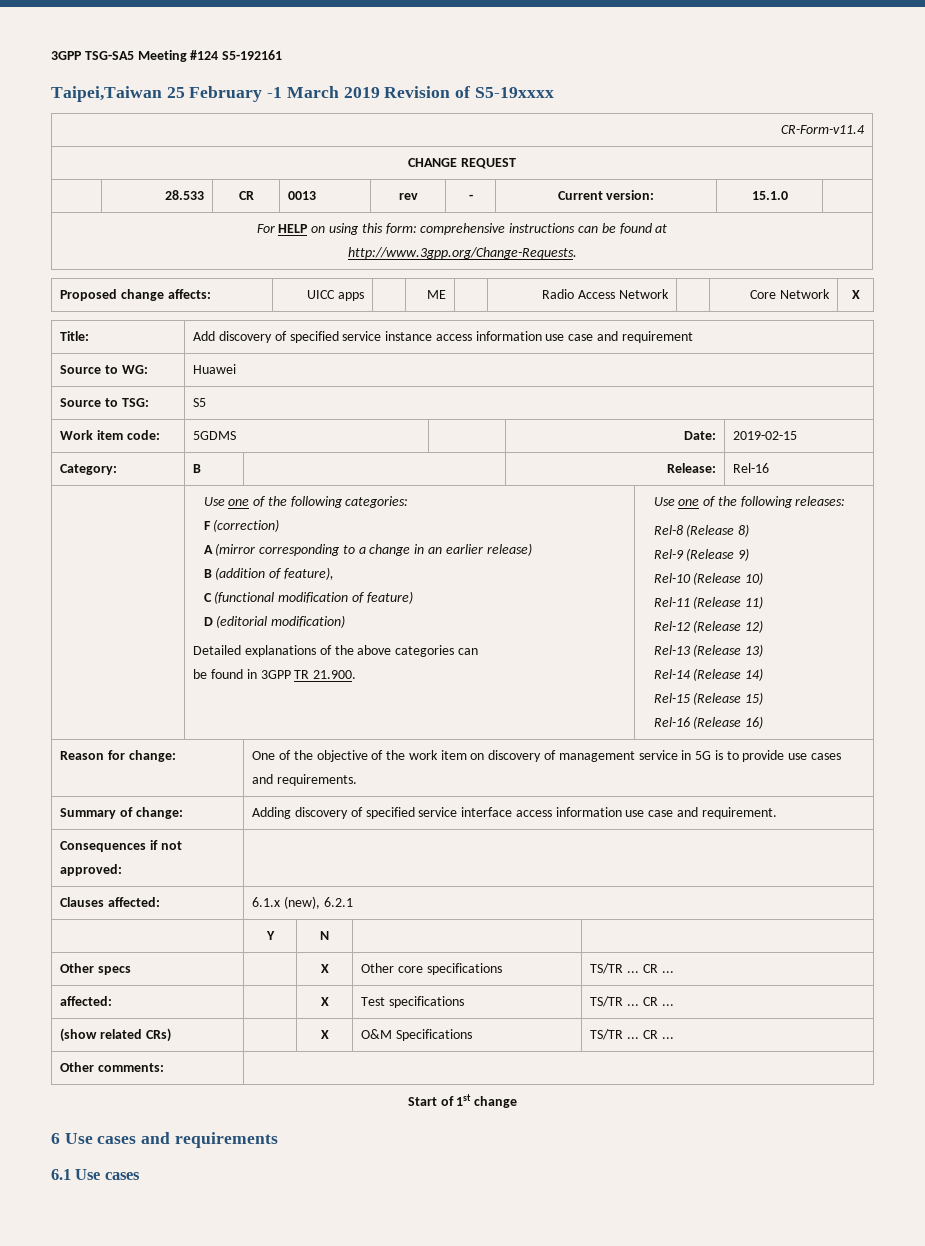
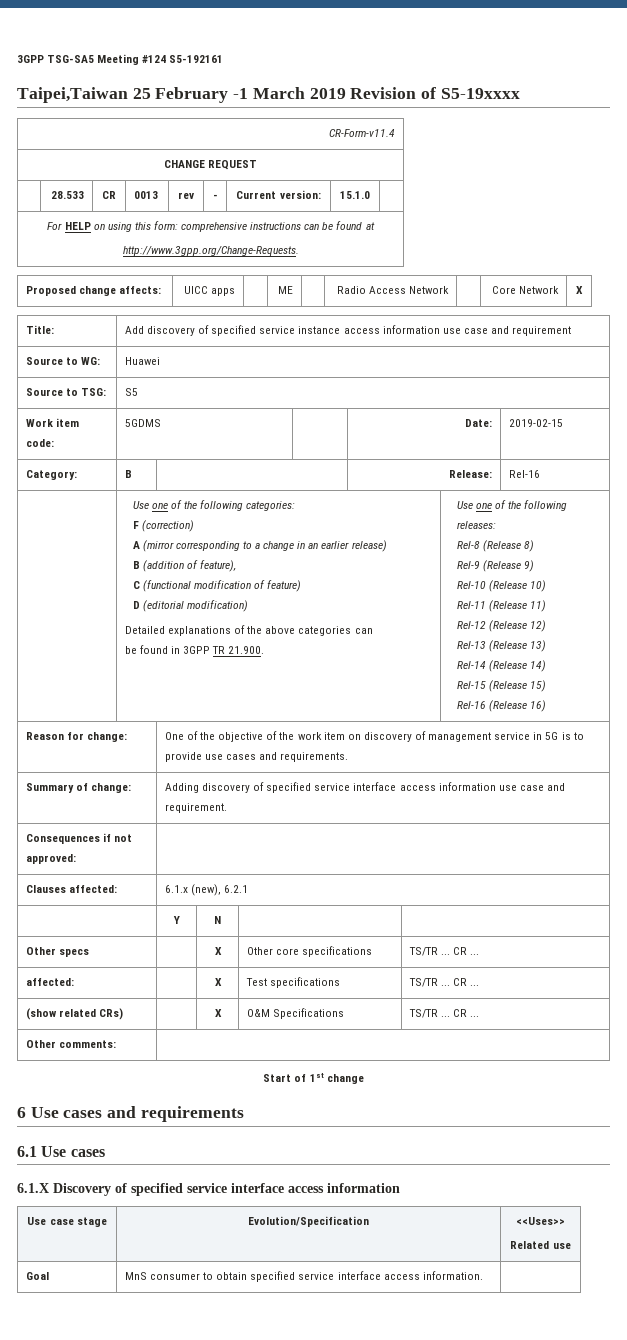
(140, 1176) none -> [17,1183,400,1196] [27,1217,107,1227] [248,1216,369,1227] [516,1217,565,1225] [510,1241,571,1249] [25,1272,49,1280] [124,1271,483,1282] // 6.1.X Discovery of specified service interface access information // Use case stage | Evolution/Specification | <<Uses>> // Related use // Goal | MnS consumer to obtain specified service interface access information. |

